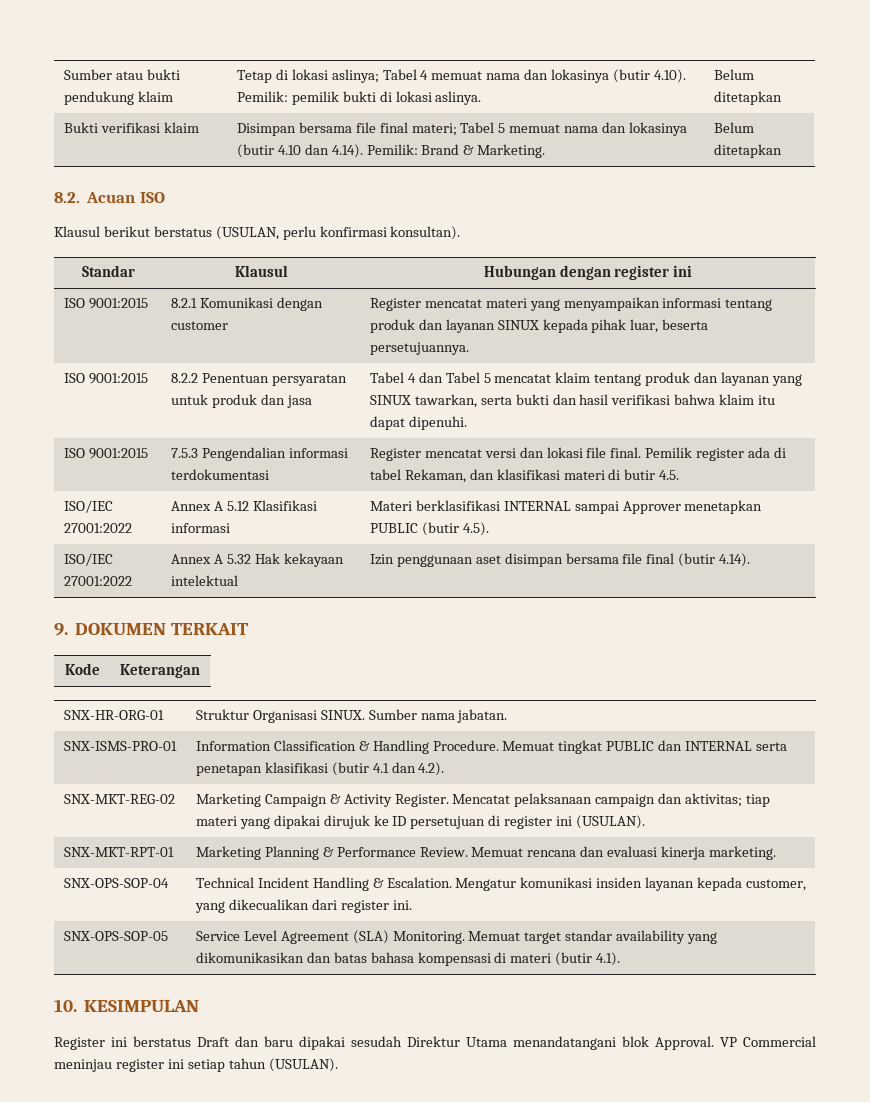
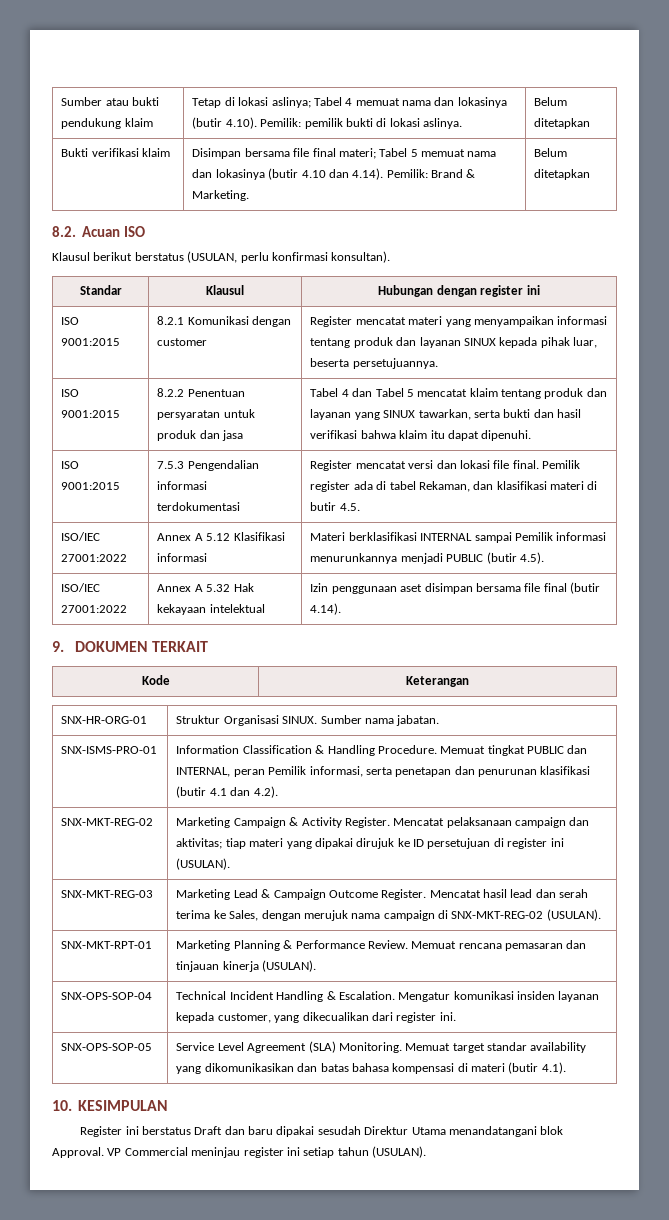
[622,500,763,514] Approver menetapkan -> [514,532,607,541] [310,553,443,564] Pemilik informasi menurunkannya menjadi
[685,741,788,751] [195,764,262,776] INTERNAL serta penetapan -> [176,766,538,777] INTERNAL, peran Pemilik informasi, serta penetapan dan penurunan
(646, 822) none -> [61,890,154,898] [176,889,589,900] [176,909,601,921] // SNX-MKT-REG-03 | Marketing Lead & Campaign Outcome Register. Mencatat hasil lead dan serah terima ke Sales, dengan merujuk nama campaign di SNX-MKT-REG-02 (USULAN).
[580,846,777,860] dan evaluasi kinerja marketing. -> [505,940,587,951] [176,960,317,972] pemasaran dan tinjauan kinerja (USULAN).

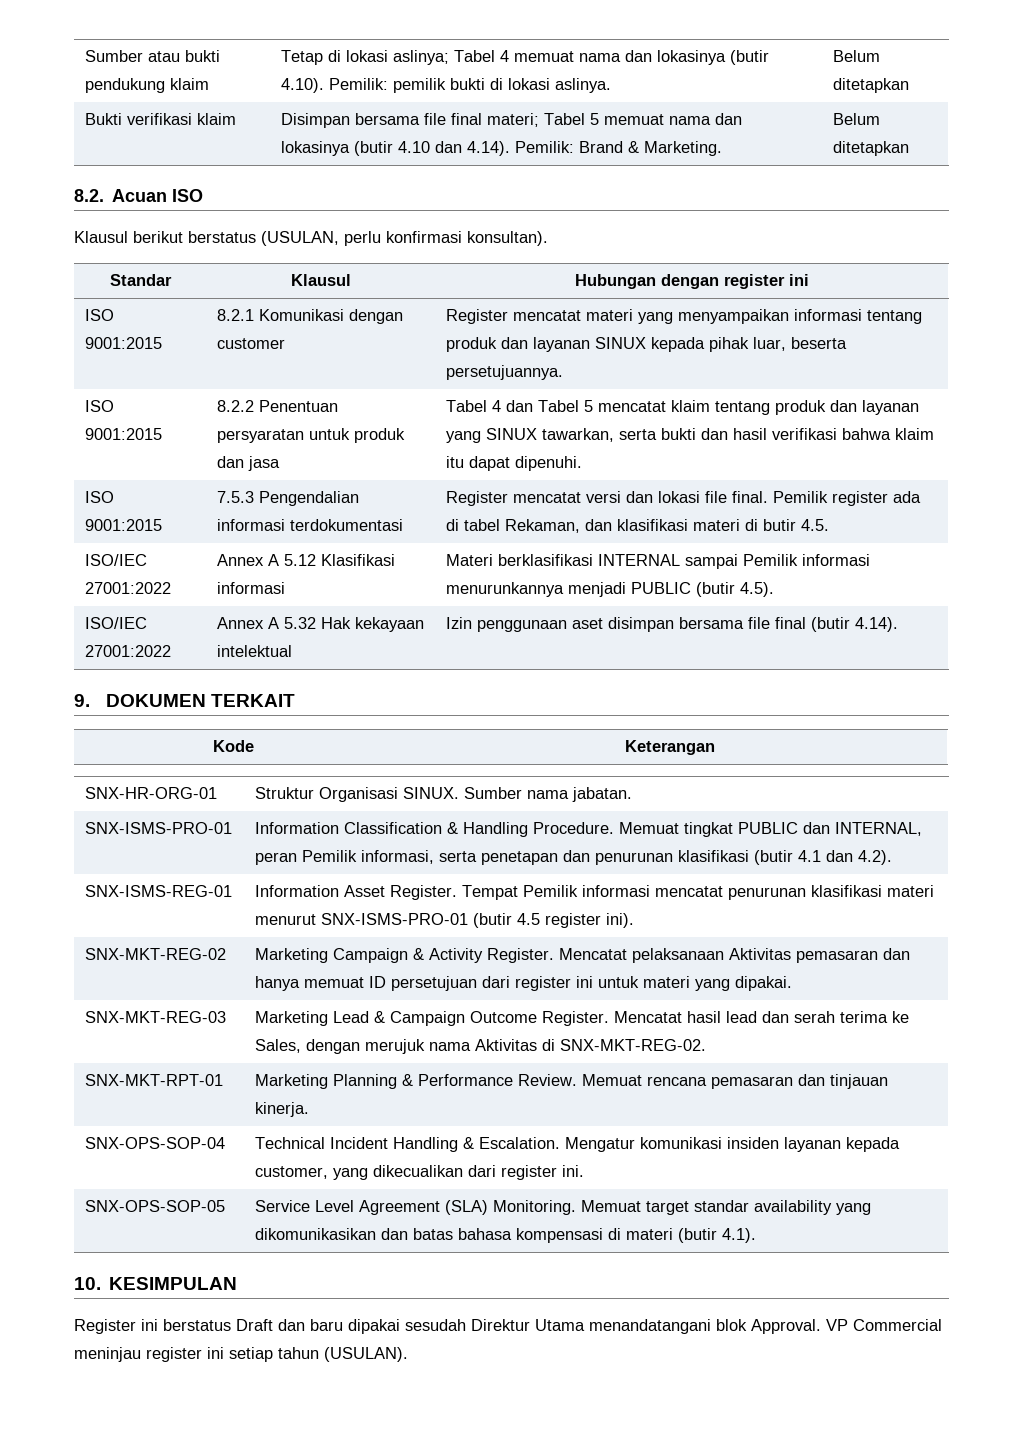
(278, 792) none -> [85,885,233,897] [255,885,935,900] [255,913,635,928] // SNX-ISMS-REG-01 | Information Asset Register. Tempat Pemilik informasi mencatat penurunan klasifikasi materi menurut SNX-ISMS-PRO-01 (butir 4.5 register ini).
[515,817,590,828] [176,838,564,849] [176,858,231,870] campaign dan aktivitas; tiap materi yang dipakai dirujuk ke ID persetujuan di register ini (USULAN). -> [729,948,911,963] [255,976,793,991] Aktivitas pemasaran dan hanya memuat ID persetujuan dari register ini untuk materi yang dipakai.
[383,909,601,921] campaign di SNX-MKT-REG-02 (USULAN). -> [475,1039,707,1051] Aktivitas di SNX-MKT-REG-02.
[222,960,317,972] kinerja (USULAN). -> [255,1102,310,1117] kinerja.

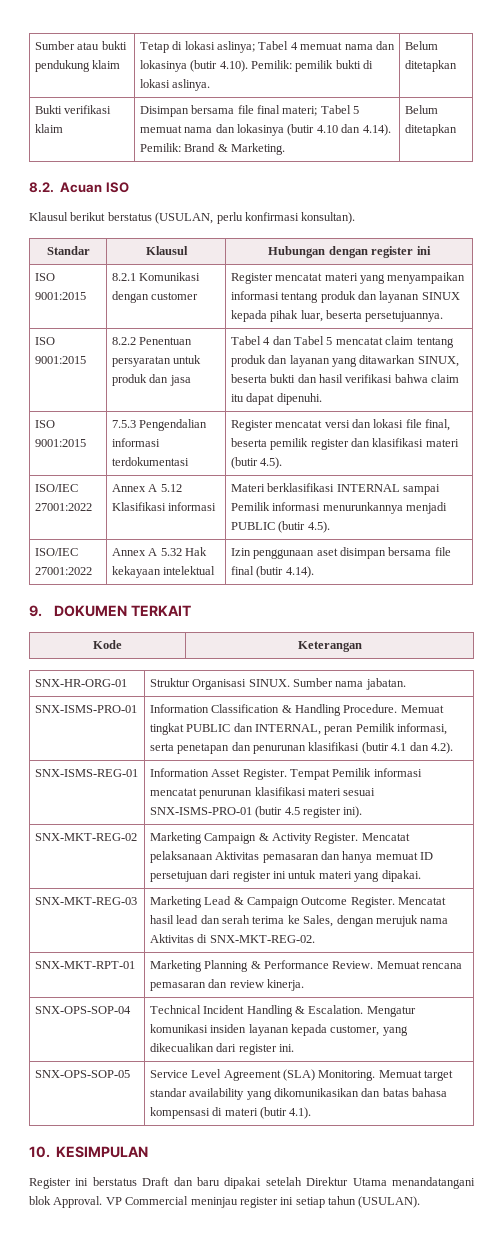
[671,400,711,412] klaim -> [385,336,414,345] claim
[486,428,658,442] SINUX tawarkan, serta -> [359,355,459,367] [230,374,267,383] ditawarkan SINUX, beserta
[895,428,935,440] klaim -> [431,374,460,383] claim
[732,491,922,506] [446,519,830,533] final. Pemilik register ada di tabel Rekaman, dan klasifikasi materi di butir 4.5. -> [425,419,451,431] [230,438,459,450] [230,457,283,469] final, beserta pemilik register dan klasifikasi materi (butir 4.5).
[255,914,317,925] menurut -> [343,788,376,796] sesuai
[830,1074,889,1089] tinjauan -> [229,980,264,988] review
[405,1319,466,1331] sesudah -> [265,1177,302,1186] setelah

